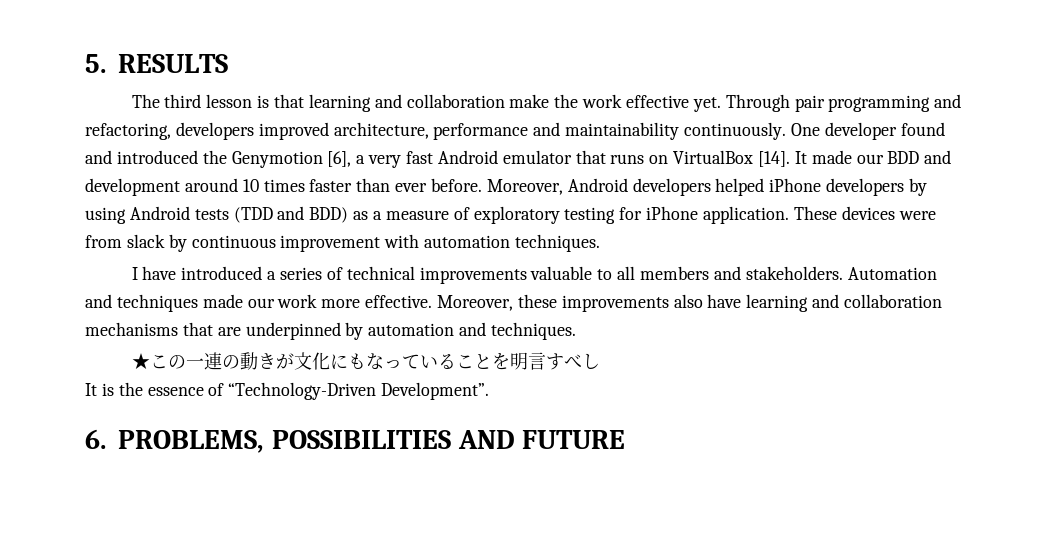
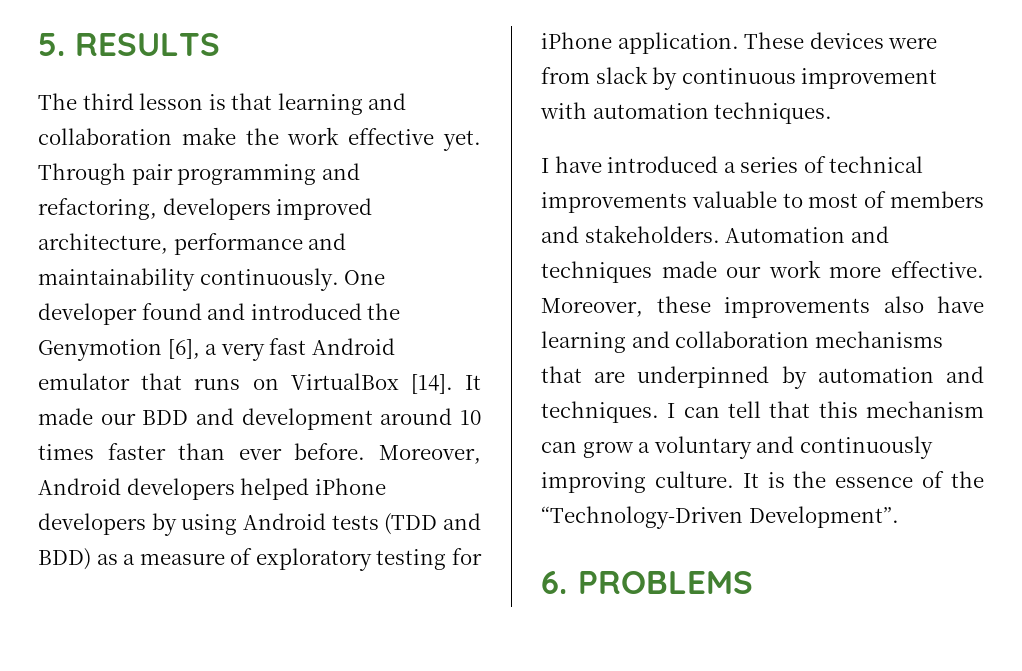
[617,266,636,280] all -> [808,191,887,208] most of
[131,352,600,370] // ★この一連の動きが文化にもなっていることを明言すべし // -> [667,401,984,418] [541,436,933,459] [541,471,734,493] I can tell that this mechanism can grow a voluntary and continuously improving culture.
(225, 389) none -> [951,471,984,488] the
[118,430,626,453] PROBLEMS, POSSIBILITIES AND FUTURE -> [578,571,754,594] PROBLEMS

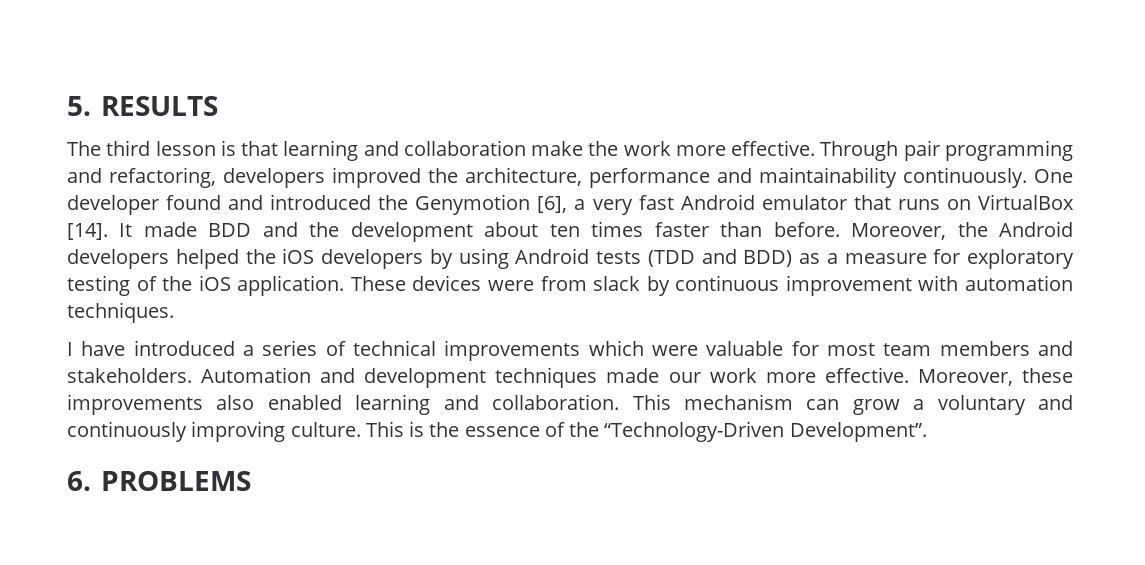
[348,128,482,151] effective yet. -> [675,140,816,156] more effective.
(373, 209) none -> [428,168,459,183] the
[100,413,136,425] our -> (197, 229) none
[241,408,481,430] development around 10 -> [309,222,580,242] the development about ten
[238,448,282,460] ever -> (763, 229) none
(482, 454) none -> [957,222,988,237] the
[314,478,386,495] iPhone -> [245,248,315,264] the iOS
[230,548,253,565] of -> [933,249,961,264] for
[452,548,482,565] [541,32,612,49] for iPhone -> [136,275,231,291] of the iOS
[691,191,887,208] valuable to most of -> [588,340,932,356] which were valuable for most team
(889, 234) none -> [364,368,487,388] development
[937,296,984,313] [541,331,943,353] [541,366,984,389] [541,401,858,423] have learning and collaboration mechanisms that are underpinned by automation and techniques. I can tell that this -> [267,394,671,415] enabled learning and collaboration. This
[742,473,759,488] It -> [365,421,404,437] This

